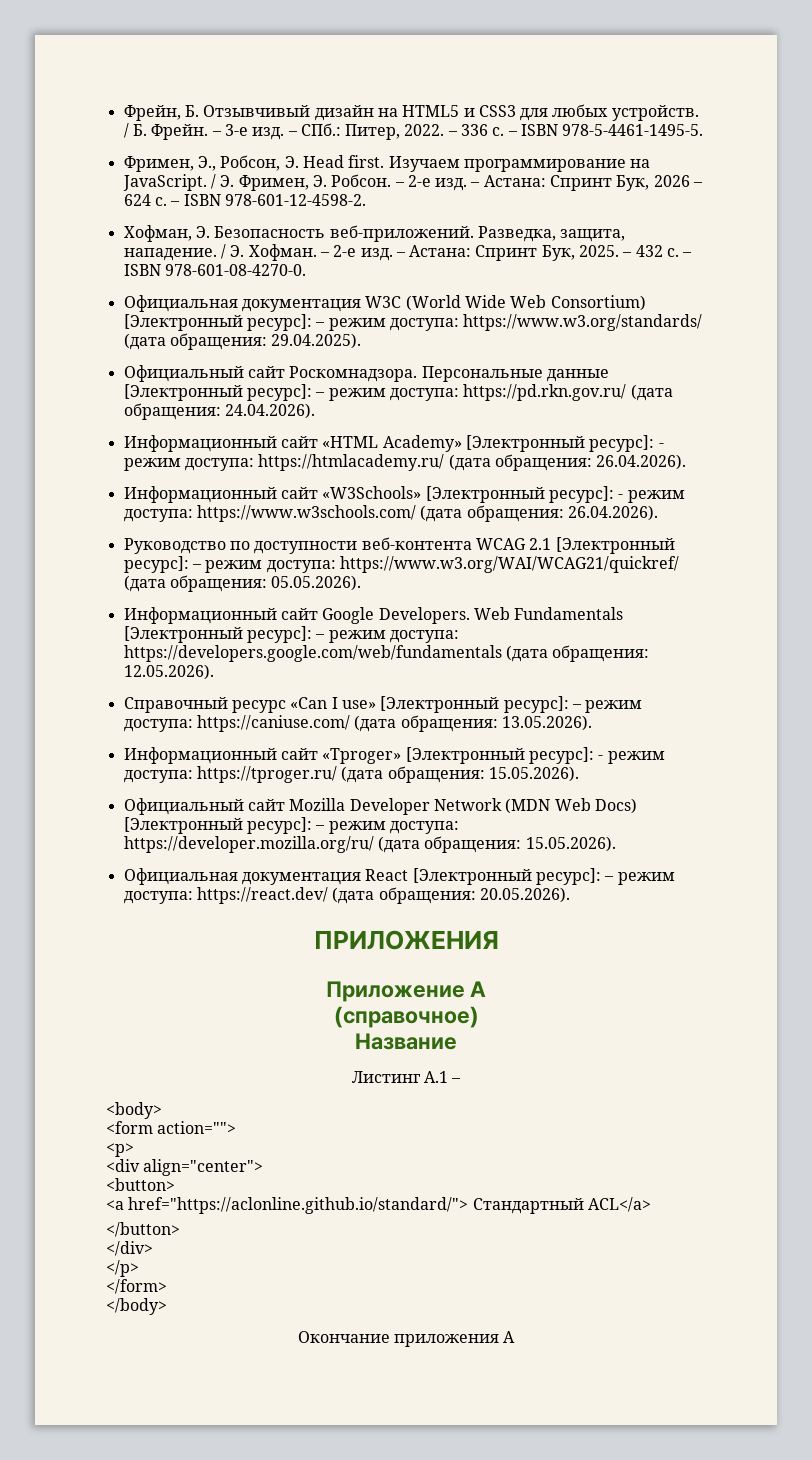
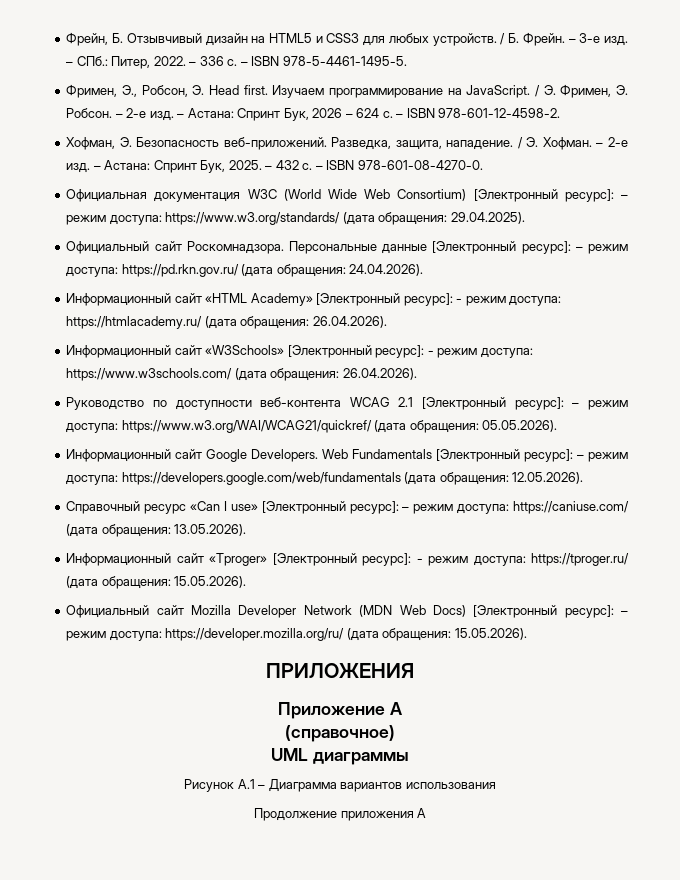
[123,868,675,885] [123,887,570,904] // Официальная документация React [Электронный ресурс]: – режим доступа: https://react.dev/ (дата обращения: 20.05.2026). -> (527, 634) none
[355,1033,457,1050] [351,1071,421,1083] Название // Листинг -> [271,748,409,765] [184,779,235,792] UML диаграммы // Рисунок
[106,1102,162,1119] [106,1121,237,1134] [106,1143,134,1157] [106,1159,264,1176] [106,1178,175,1191] [106,1197,651,1214] [106,1222,180,1237] [106,1241,153,1256] [106,1260,139,1277] [106,1279,167,1294] [106,1298,167,1315] [297,1331,390,1343] // <body> // <form action=""> // <p> // <div align="center"> // <button> // <a href="https://aclonline.github.io/standard/"> Стандартный ACL</a> // </button> // </div> // </p> // </form> // </body> // Окончание -> [268,779,496,792] [253,808,337,821] Диаграмма вариантов использования // Продолжение

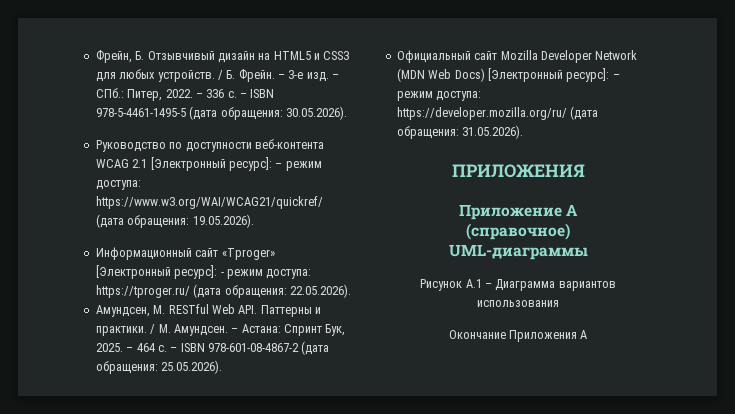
[282,56,407,66] [66,84,628,98] [66,108,561,121] [66,137,628,150] [66,160,483,173] [66,189,628,202] [66,212,525,225] [66,241,628,254] [66,264,424,277] [66,293,562,306] [66,316,387,329] [66,345,533,358] [66,368,417,381] 978-5-4461-1495-5. // Фримен, Э., Робсон, Э. Head first. Изучаем программирование на JavaScript. / Э. Фримен, Э. Робсон. – 2-е изд. – Астана: Спринт Бук, 2026 – 624 с. – ISBN 978-601-12-4598-2. // Хофман, Э. Безопасность веб-приложений. Разведка, защита, нападение. / Э. Хофман. – 2-е изд. – Астана: Спринт Бук, 2025. – 432 с. – ISBN 978-601-08-4270-0. // Официальная документация W3C (World Wide Web Consortium) [Электронный ресурс]: – режим доступа: https://www.w3.org/standards/ (дата обращения: 29.04.2025). // Официальный сайт Роскомнадзора. Персональные данные [Электронный ресурс]: – режим доступа: https://pd.rkn.gov.ru/ (дата обращения: 24.04.2026). // Информационный сайт «HTML Academy» [Электронный ресурс]: - режим доступа: https://htmlacademy.ru/ (дата обращения: 26.04.2026). // Информационный сайт «W3Schools» [Электронный ресурс]: - режим доступа: https://www.w3schools.com/ (дата обращения: 26.04.2026). -> [95,106,347,120] 978-5-4461-1495-5 (дата обращения: 30.05.2026).
[482,420,558,432] [66,449,629,462] [66,472,584,485] [66,501,629,514] [66,524,247,537] 05.05.2026). // Информационный сайт Google Developers. Web Fundamentals [Электронный ресурс]: – режим доступа: https://developers.google.com/web/fundamentals (дата обращения: 12.05.2026). // Справочный ресурс «Can I use» [Электронный ресурс]: – режим доступа: https://caniuse.com/ (дата обращения: 13.05.2026). -> [192,214,254,228] 19.05.2026).
[174,576,247,588] 15.05.2026). -> [289,284,351,298] [95,304,321,317] [95,324,346,336] [95,341,330,355] [95,360,223,374] 22.05.2026). // Амундсен, М. RESTful Web API. Паттерны и практики. / М. Амундсен. – Астана: Спринт Бук, 2025. – 464 с. – ISBN 978-601-08-4867-2 (дата обращения: 25.05.2026).
[454,628,527,640] 15.05.2026). -> [462,125,524,139] 31.05.2026).
[271,748,409,765] UML диаграммы -> [448,244,588,260] UML-диаграммы
[253,808,414,821] Продолжение приложения -> [448,330,577,342] Окончание Приложения

